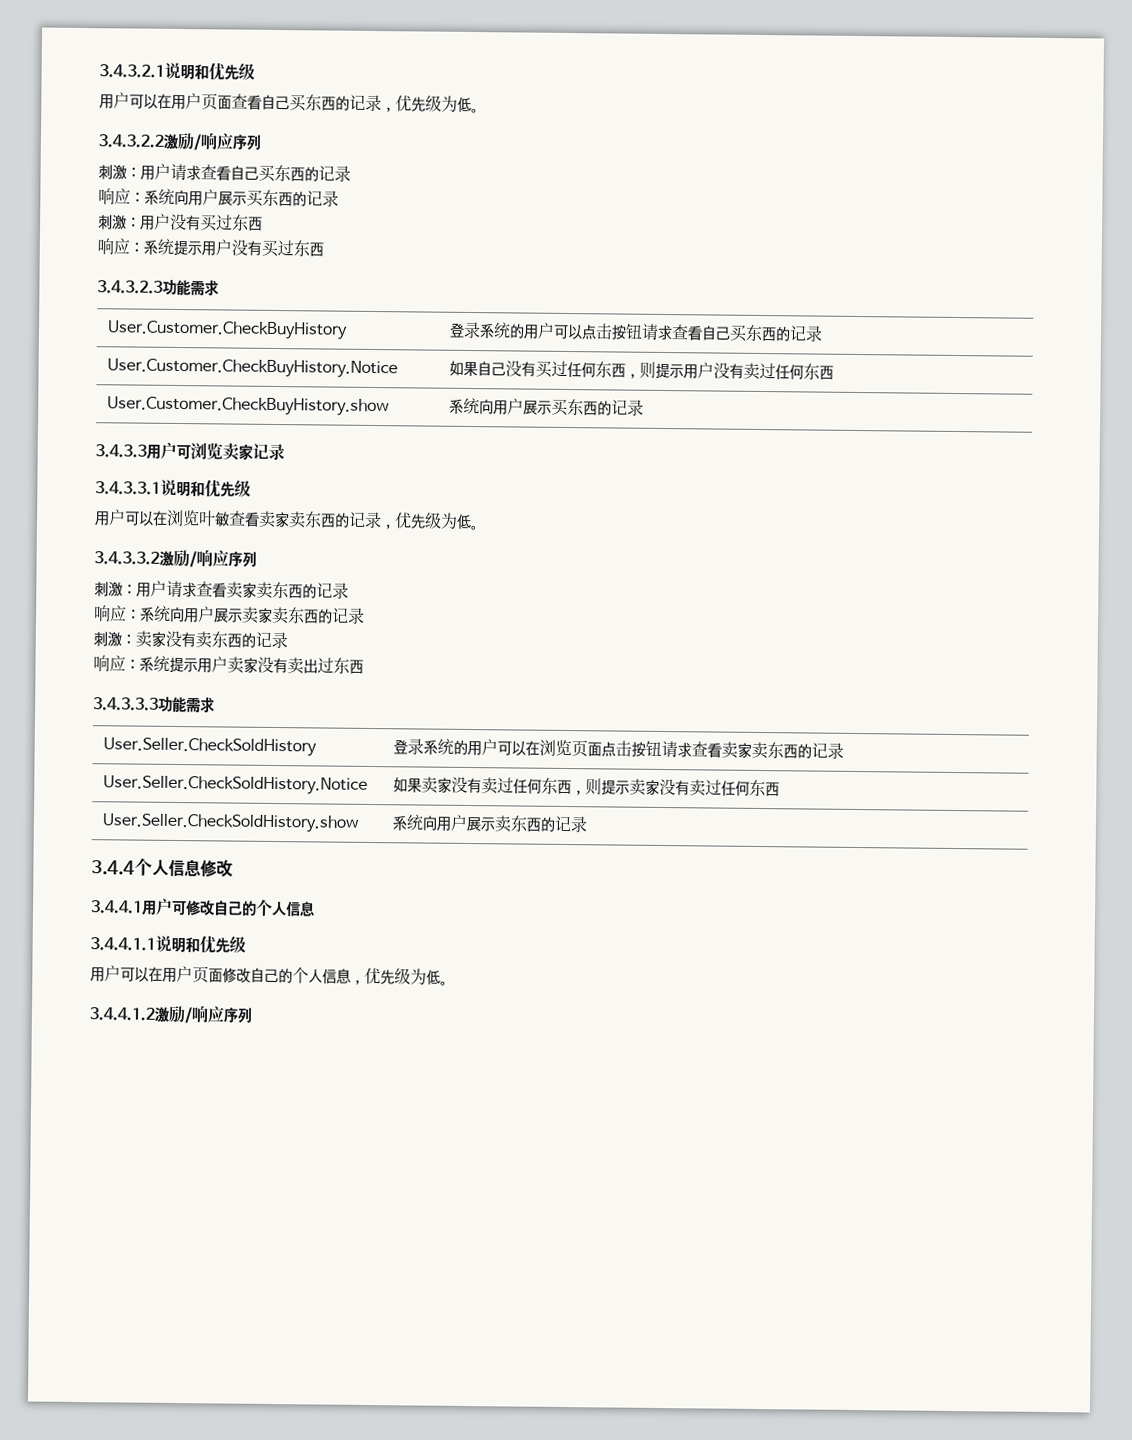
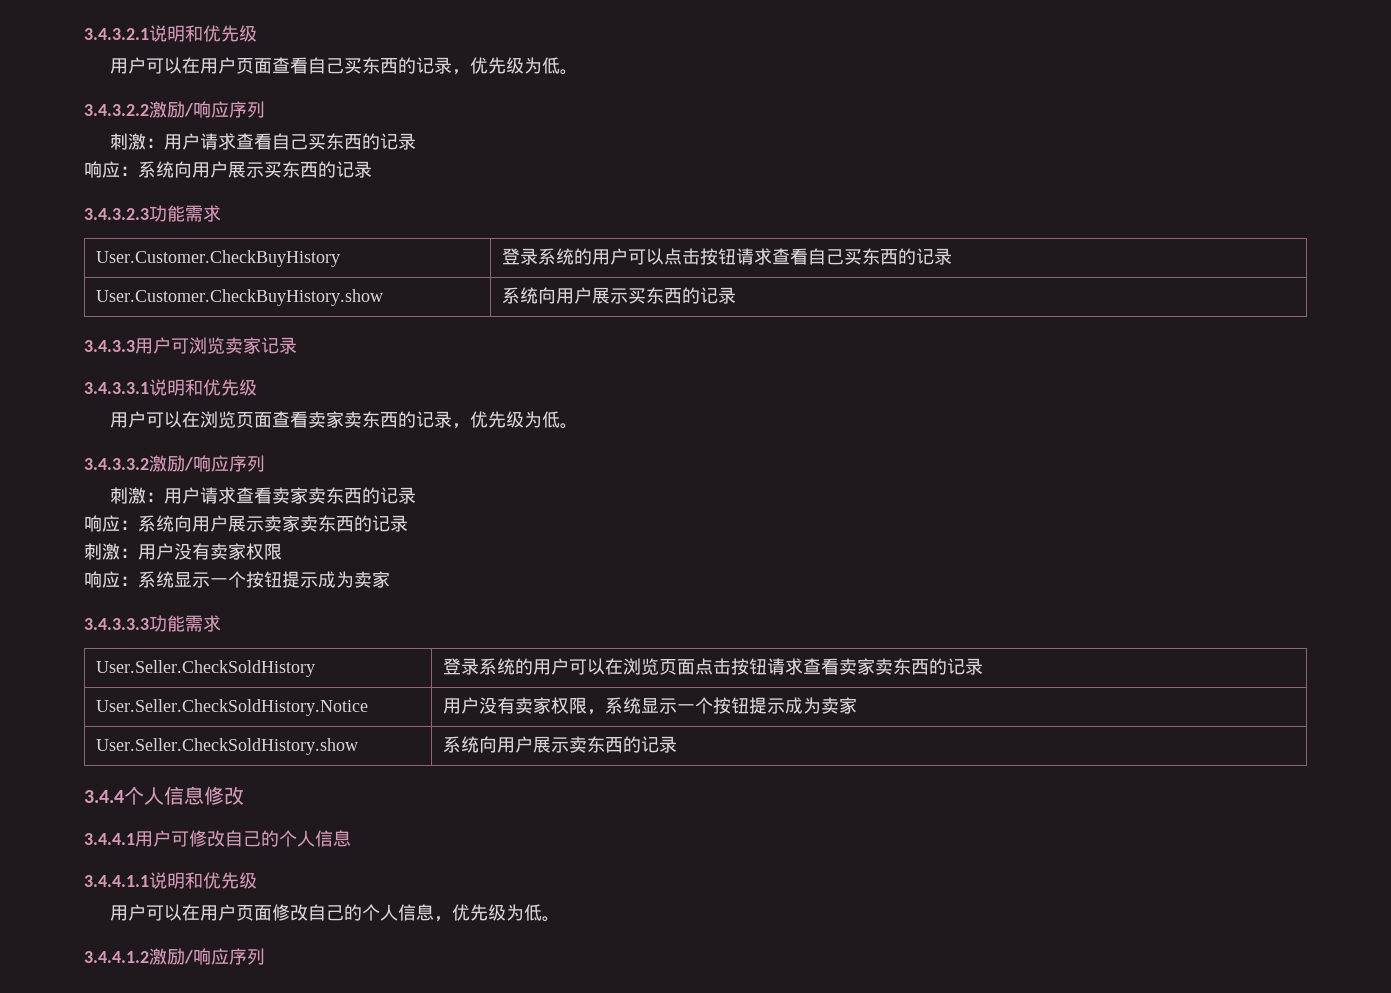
[98,213,263,232] [97,238,324,258] // 刺激：用户没有买过东西 // 响应：系统提示用户没有买过东西 -> (372, 169) none
[106,358,398,379] [448,360,834,380] // User.Customer.CheckBuyHistory.Notice | 如果自己没有买过任何东西，则提示用户没有卖过任何东西 -> (953, 256) none
[198,510,230,527] 叶敏 -> [236,412,273,428] 页面
[135,630,288,649] [93,655,364,675] 卖家没有卖东西的记录 // 响应：系统提示用户卖家没有卖出过东西 -> [138,543,282,560] [84,571,390,588] 用户没有卖家权限 // 响应：系统显示一个按钮提示成为卖家
[392,776,780,797] 如果卖家没有卖过任何东西，则提示卖家没有卖过任何东西 -> [443,697,858,715] 用户没有卖家权限，系统显示一个按钮提示成为卖家

